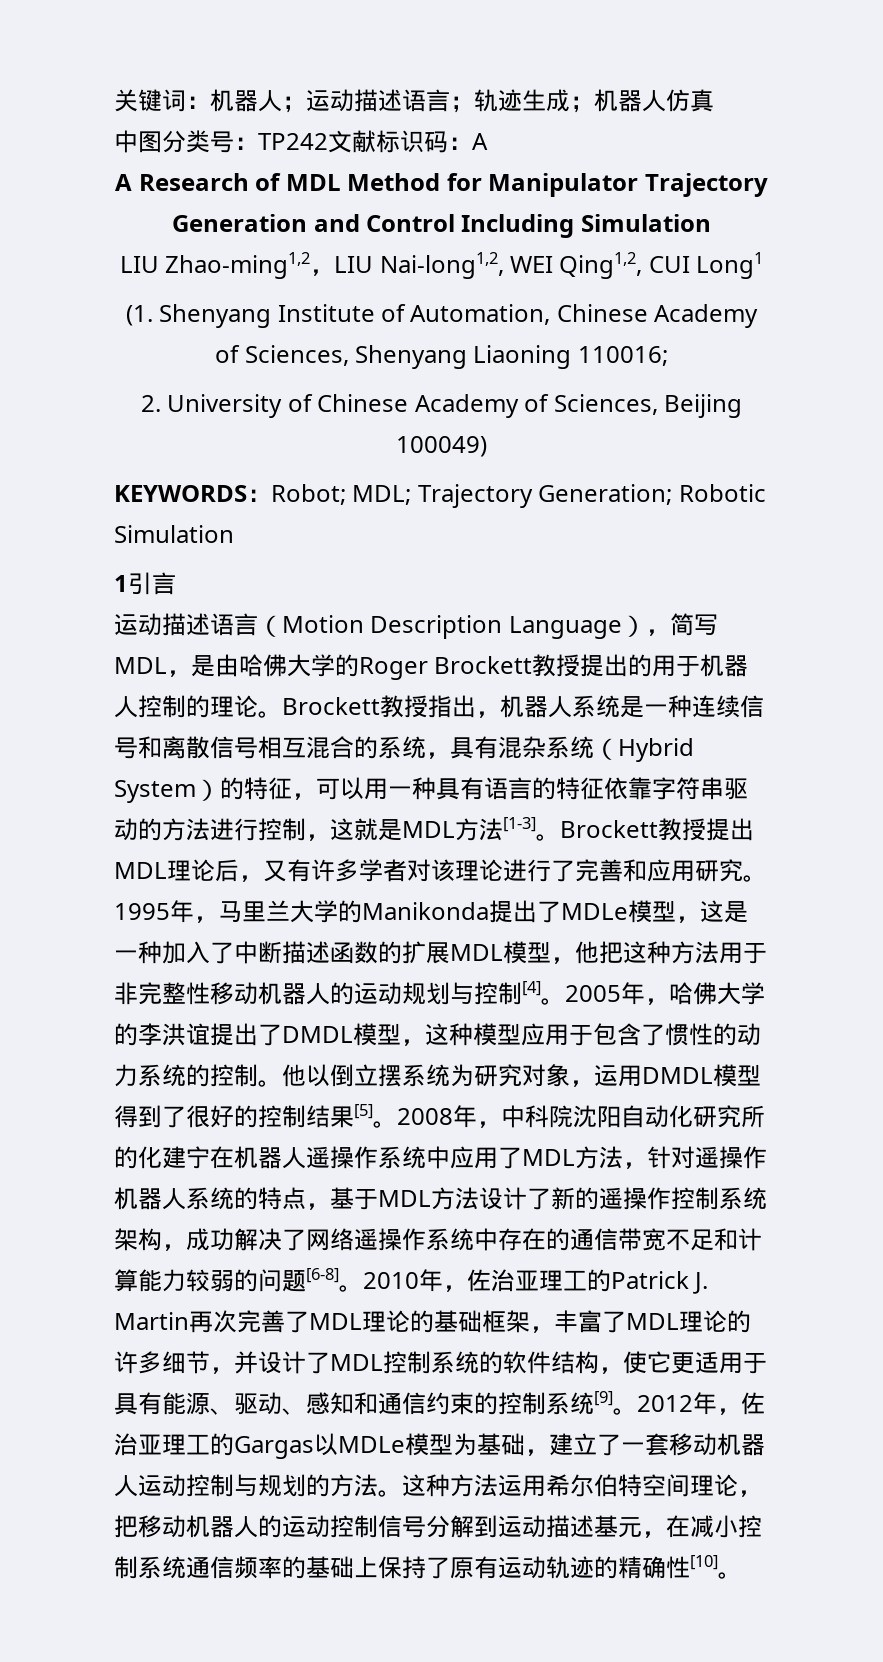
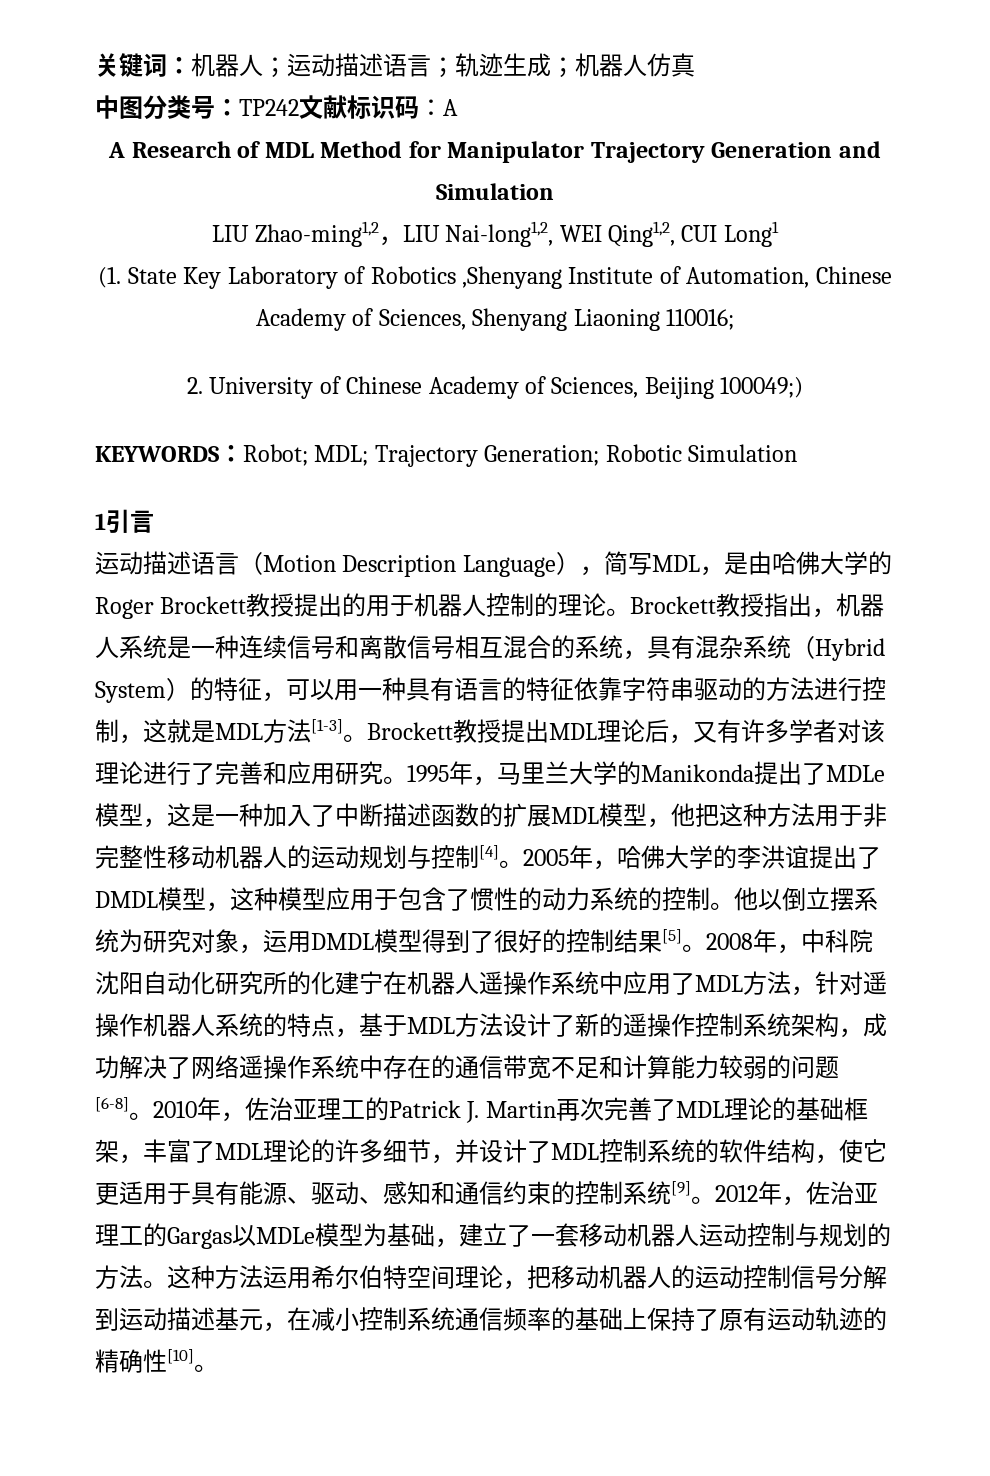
[366,214,575,238] Control Including -> (881, 149) none
[159,304,272,328] Shenyang -> [127,266,562,289] State Key Laboratory of Robotics ,Shenyang
[396,436,487,457] 100049) -> [720,376,804,398] 100049;)

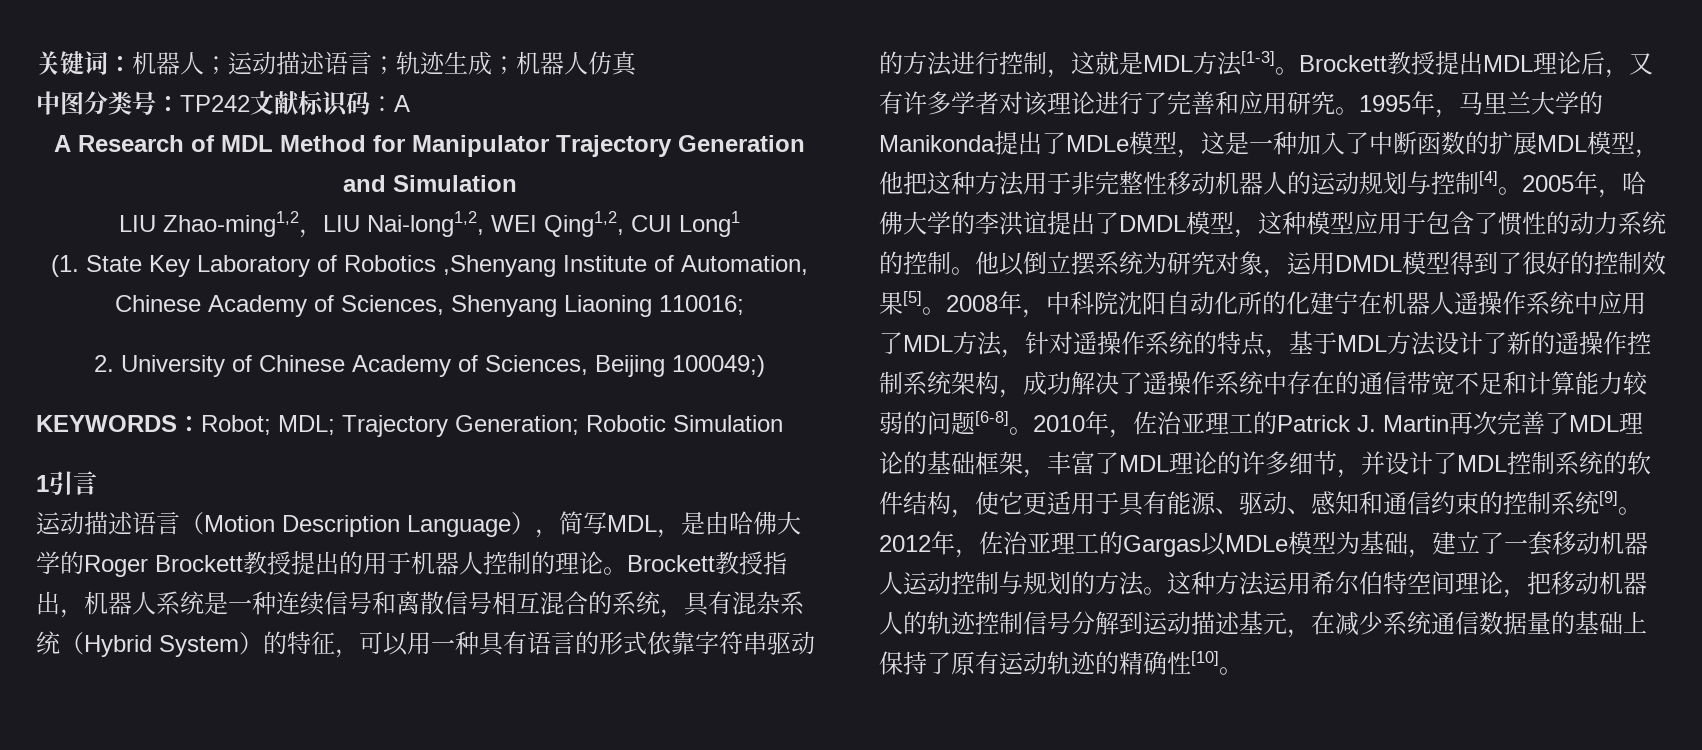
[526,677,574,701] 特征 -> [599,631,647,655] 形式
[383,803,431,827] 描述 -> (1417, 143) none
[614,929,638,953] 结 -> [1642,251,1666,275] 效
[215,971,263,995] 研究 -> (1238, 303) none
[143,1013,215,1037] 机器人 -> (1145, 343) none
[191,1055,239,1079] 网络 -> (1143, 383) none
[695,1265,743,1289] 运动 -> [927,611,976,635] 轨迹
[335,1307,407,1331] 小控制 -> [1359,611,1383,635] 少
[503,1307,551,1331] 频率 -> [1479,611,1551,635] 数据量

